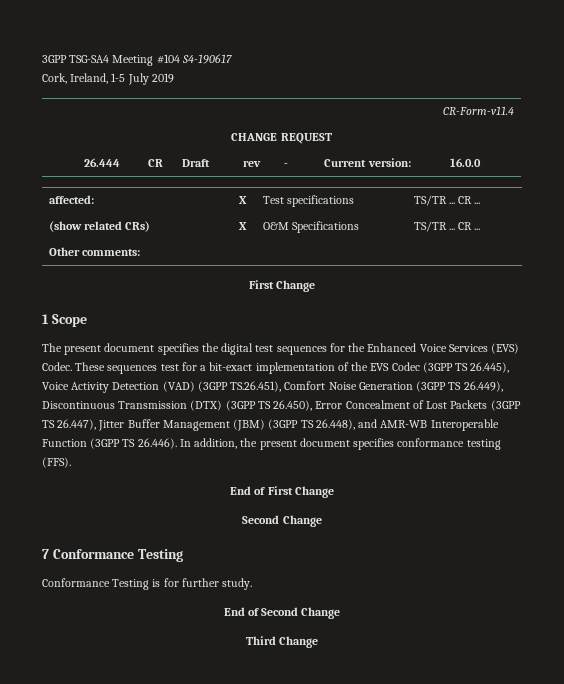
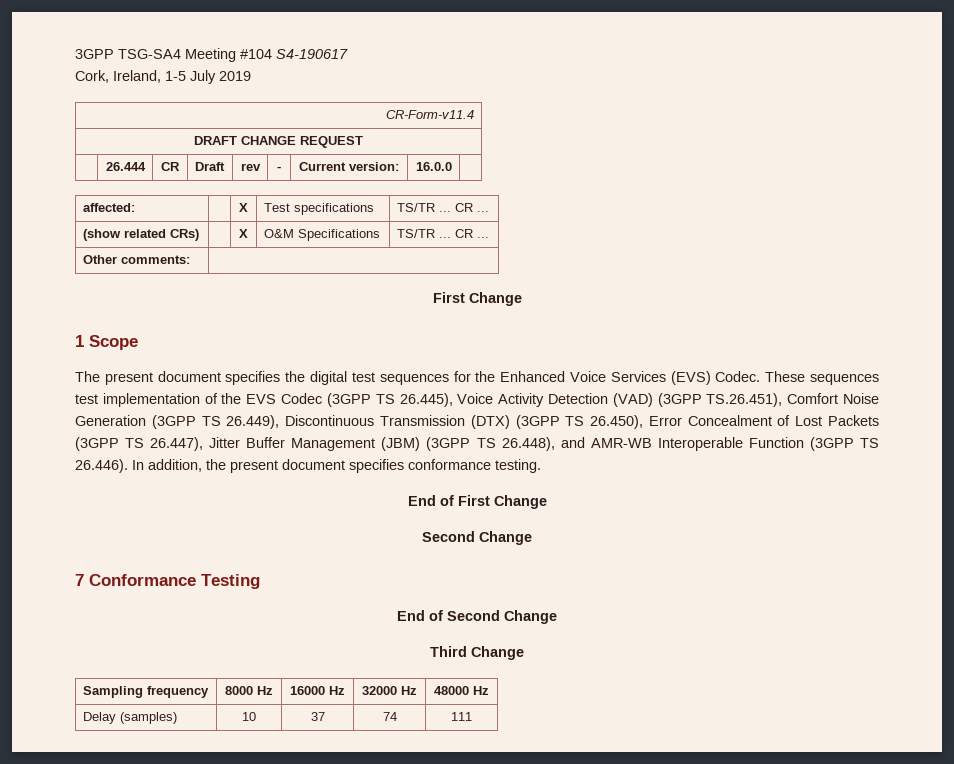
(515, 110) none -> [194,136,237,145] DRAFT
[181,362,253,371] for a bit-exact -> (98, 399) none
[466,439,501,450] [42,457,71,468] testing (FFS). -> [495,459,541,473] testing.
[42,578,253,590] // Conformance Testing is for further study. -> (260, 581) none
(319, 642) none -> [82,686,209,698] [225,686,273,695] [290,686,345,695] [362,686,417,695] [434,686,489,695] [82,712,177,724] [242,712,256,721] [310,712,325,721] [382,712,397,721] [451,712,472,721] // Sampling frequency | 8000 Hz | 16000 Hz | 32000 Hz | 48000 Hz // Delay (samples) | 10 | 37 | 74 | 111

